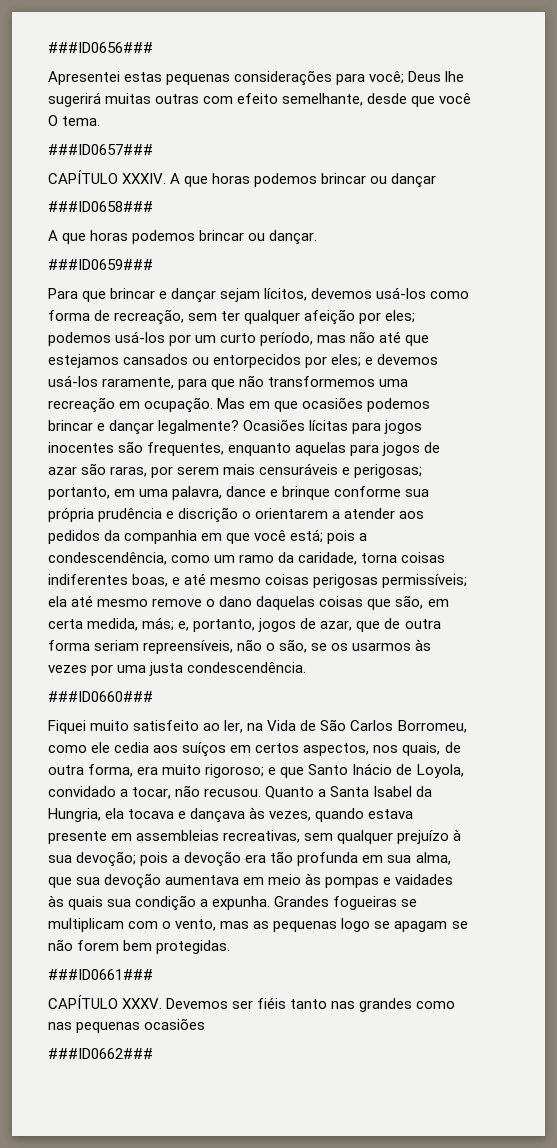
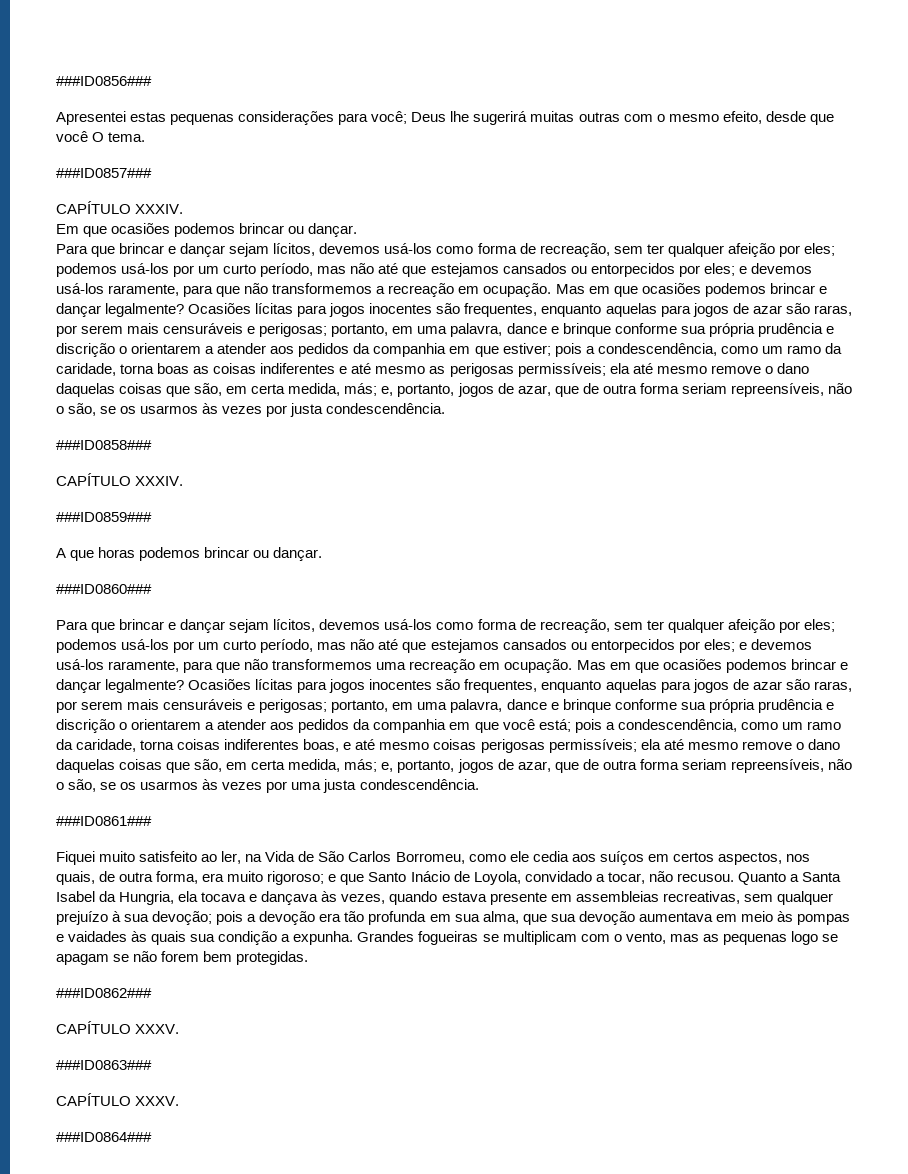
[48,42,153,53] ###ID0656### -> [56,76,152,86] ###ID0856###
[237,93,364,106] efeito semelhante, -> [656,111,762,124] o mesmo efeito,
[48,144,153,155] [48,170,437,188] [48,201,153,212] ###ID0657### // CAPÍTULO XXXIV. A que horas podemos brincar ou dançar // ###ID0658### -> [56,168,152,178] [56,201,184,214] [56,223,358,237] [56,243,835,257] [56,263,812,277] [56,283,827,297] [56,303,852,317] [56,323,834,337] [56,343,842,357] [56,363,809,377] [56,383,852,397] [56,403,446,417] [56,440,152,450] [56,473,184,486] [56,512,152,522] ###ID0857### // CAPÍTULO XXXIV. // Em que ocasiões podemos brincar ou dançar. // Para que brincar e dançar sejam lícitos, devemos usá-los como forma de recreação, sem ter qualquer afeição por eles; podemos usá-los por um curto período, mas não até que estejamos cansados ou entorpecidos por eles; e devemos usá-los raramente, para que não transformemos a recreação em ocupação. Mas em que ocasiões podemos brincar e dançar legalmente? Ocasiões lícitas para jogos inocentes são frequentes, enquanto aquelas para jogos de azar são raras, por serem mais censuráveis e perigosas; portanto, em uma palavra, dance e brinque conforme sua própria prudência e discrição o orientarem a atender aos pedidos da companhia em que estiver; pois a condescendência, como um ramo da caridade, torna boas as coisas indiferentes e até mesmo as perigosas permissíveis; ela até mesmo remove o dano daquelas coisas que são, em certa medida, más; e, portanto, jogos de azar, que de outra forma seriam repreensíveis, não o são, se os usarmos às vezes por justa condescendência. // ###ID0858### // CAPÍTULO XXXIV. // ###ID0859###
[48,259,153,270] ###ID0659### -> [56,584,152,594] ###ID0860###
[48,691,153,702] ###ID0660### -> [56,816,152,826] ###ID0861###
[48,969,153,980] [48,995,456,1012] [48,1018,206,1033] [48,1048,153,1059] ###ID0661### // CAPÍTULO XXXV. Devemos ser fiéis tanto nas grandes como nas pequenas ocasiões // ###ID0662### -> [56,988,152,998] [56,1021,180,1034] [56,1060,152,1070] [56,1093,180,1106] [56,1132,152,1142] ###ID0862### // CAPÍTULO XXXV. // ###ID0863### // CAPÍTULO XXXV. // ###ID0864###

